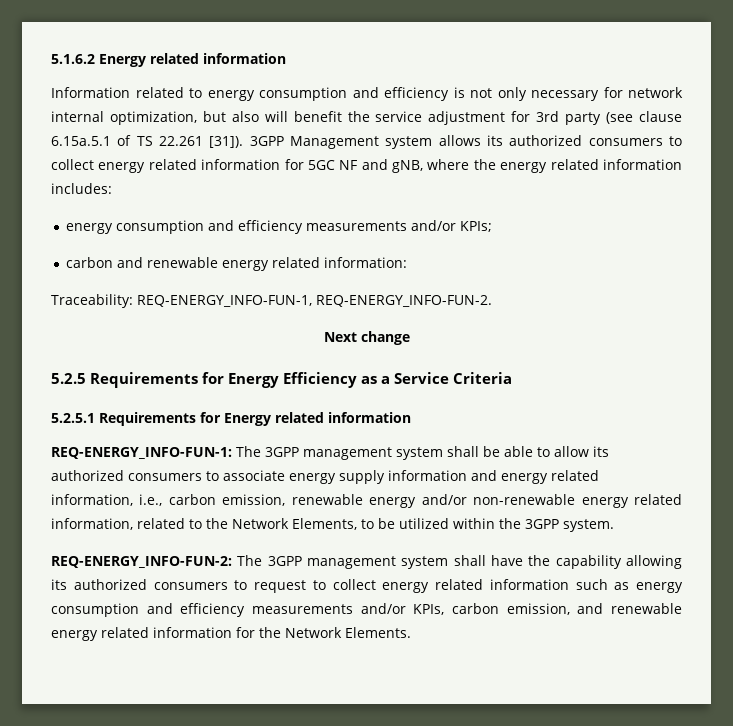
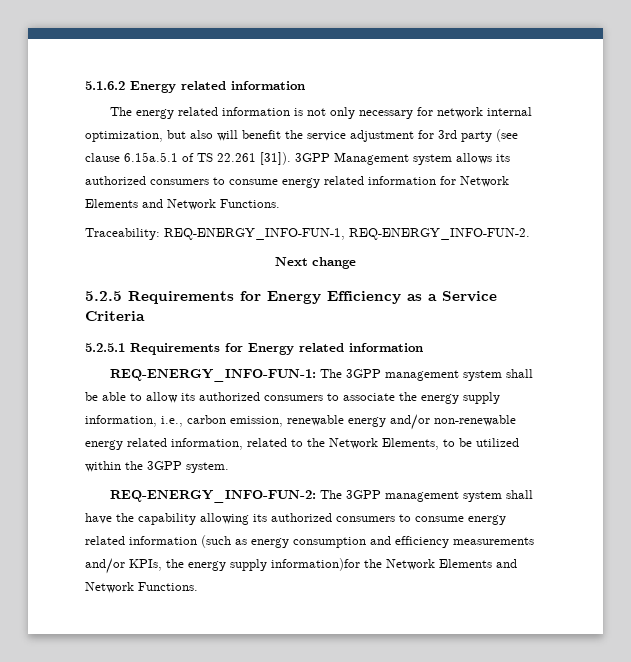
[51,87,449,101] Information related to energy consumption and efficiency -> [110,107,291,119] The energy related information
[51,159,682,173] [51,183,112,194] [66,220,493,234] [66,257,408,271] collect energy related information for 5GC NF and gNB, where the energy related information includes: // energy consumption and efficiency measurements and/or KPIs; // carbon and renewable energy related information: -> [229,176,509,188] [85,199,280,210] consume energy related information for Network Elements and Network Functions.
[289,470,599,484] energy supply information and energy related -> [399,392,500,404] the energy supply
[254,579,608,593] request to collect energy related information such -> [415,515,506,525] [85,535,231,548] consume energy related information (such
[452,603,682,615] [51,627,411,641] carbon emission, and renewable energy related information for the Network Elements. -> [166,558,517,571] [85,582,198,593] the energy supply information)for the Network Elements and Network Functions.

